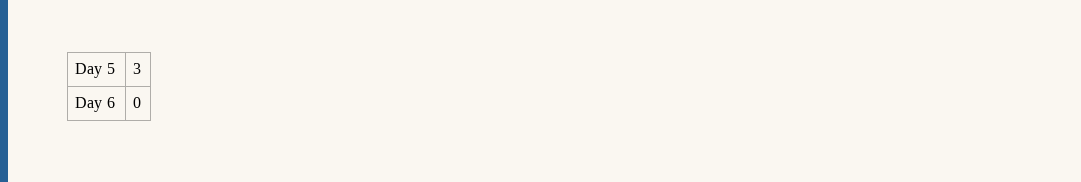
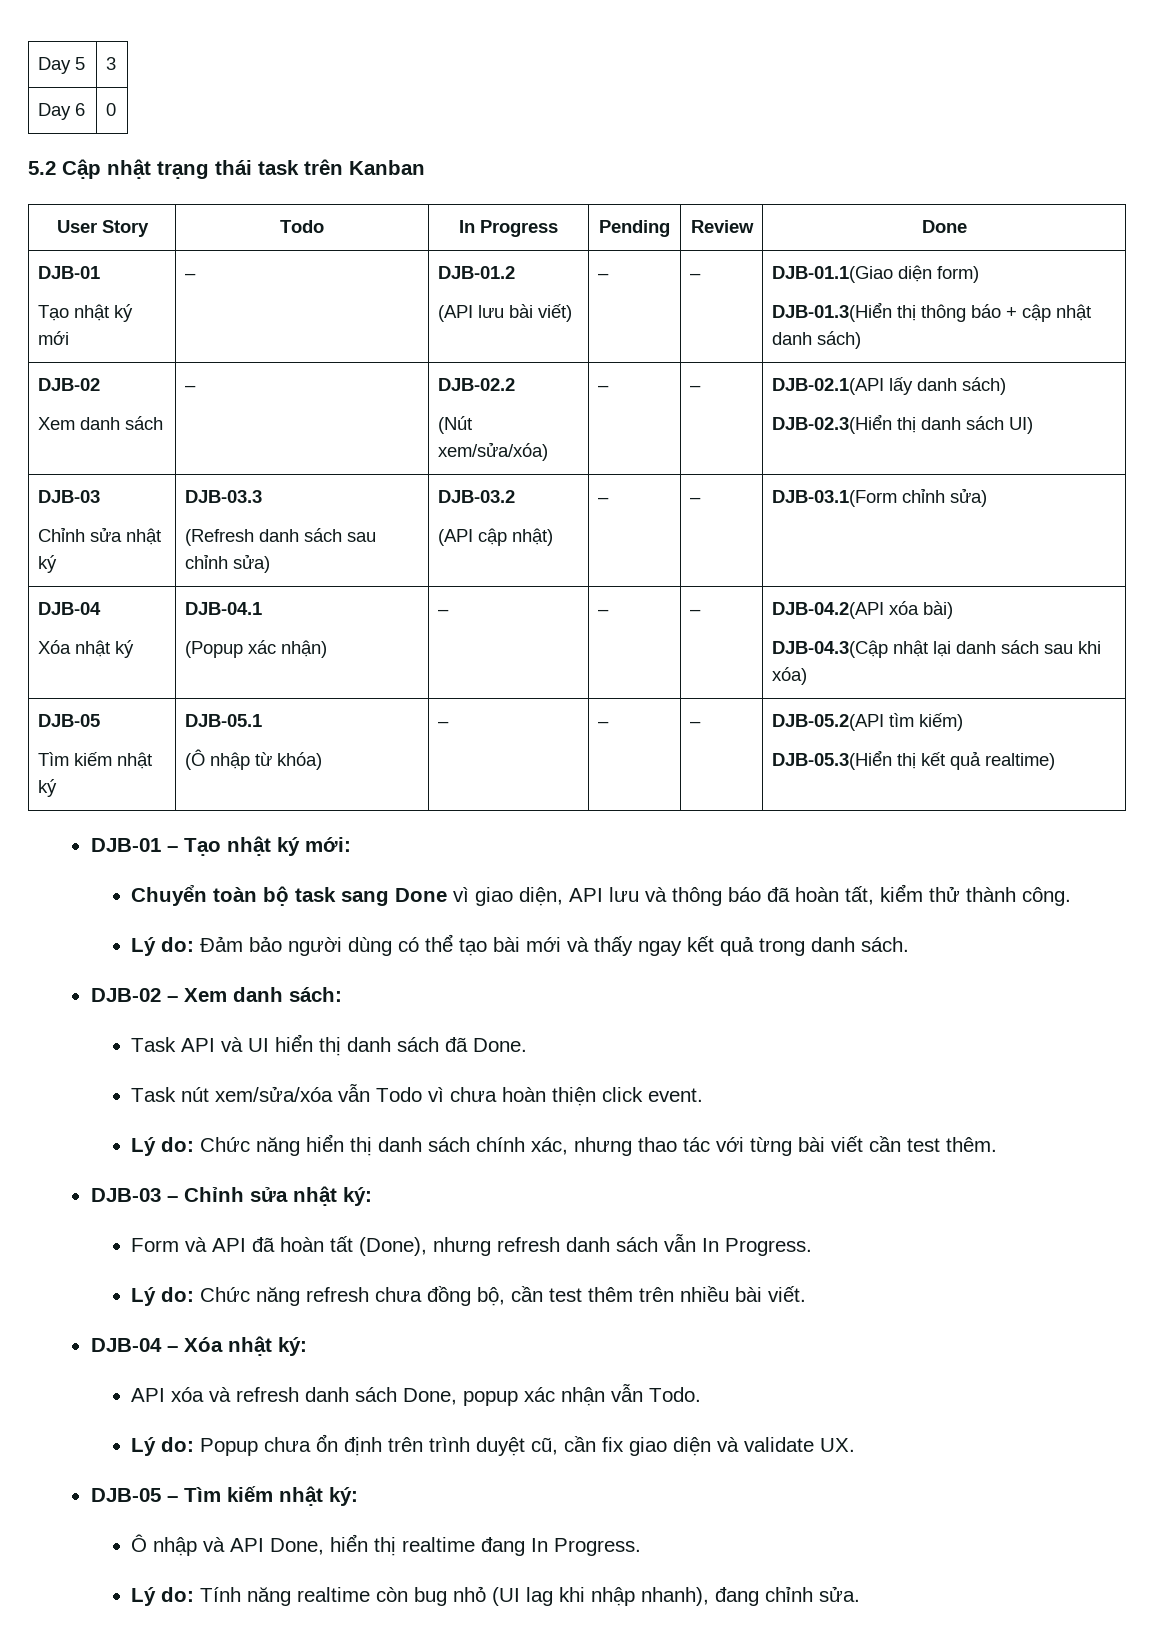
(142, 102) none -> [28,159,425,179] [56,220,149,237] [280,220,324,233] [459,220,558,237] [599,220,670,237] [690,220,754,233] [921,220,967,233] [37,266,100,279] [37,304,133,322] [37,331,69,345] [184,273,196,279] [437,266,515,279] [437,304,572,322] [597,273,609,279] [689,273,701,279] [771,265,979,283] [771,302,1091,322] [771,331,861,349] [37,378,100,391] [37,416,163,430] [184,385,196,391] [437,378,515,391] [437,416,472,434] [437,442,548,461] [597,385,609,391] [689,385,701,391] [771,377,1006,395] [771,414,1033,434] [37,490,100,503] [37,527,161,545] [37,555,57,573] [184,490,262,503] [184,528,376,546] [184,554,270,573] [437,490,515,503] [437,528,553,546] [597,497,609,503] [689,497,701,503] [771,488,987,507] [37,602,101,615] [37,640,134,658] [184,602,262,615] [184,640,327,658] [437,609,449,615] [597,609,609,615] [689,609,701,615] [771,601,953,619] [771,640,1101,658] [771,667,807,685] [37,714,100,727] [37,752,152,769] [37,779,57,797] [184,714,262,727] [184,749,322,770] [437,721,449,727] [597,721,609,727] [689,721,701,727] [771,713,963,731] [771,750,1055,770] [90,836,351,856] [131,884,1072,906] [131,934,910,956] [90,987,342,1002] [131,1034,528,1056] [131,1084,704,1106] [131,1134,998,1156] [90,1186,372,1206] [131,1234,813,1256] [131,1286,807,1306] [90,1336,307,1356] [131,1384,702,1406] [131,1434,856,1456] [90,1486,358,1506] [131,1534,642,1556] [131,1586,861,1606] // 5.2 Cập nhật trạng thái task trên Kanban // User Story | Todo | In Progress | Pending | Review | Done // DJB-01 // Tạo nhật ký mới | – | DJB-01.2 // (API lưu bài viết) | – | – | DJB-01.1(Giao diện form) // DJB-01.3(Hiển thị thông báo + cập nhật danh sách) // DJB-02 // Xem danh sách | – | DJB-02.2 // (Nút xem/sửa/xóa) | – | – | DJB-02.1(API lấy danh sách) // DJB-02.3(Hiển thị danh sách UI) // DJB-03 // Chỉnh sửa nhật ký | DJB-03.3 // (Refresh danh sách sau chỉnh sửa) | DJB-03.2 // (API cập nhật) | – | – | DJB-03.1(Form chỉnh sửa) // DJB-04 // Xóa nhật ký | DJB-04.1 // (Popup xác nhận) | – | – | – | DJB-04.2(API xóa bài) // DJB-04.3(Cập nhật lại danh sách sau khi xóa) // DJB-05 // Tìm kiếm nhật ký | DJB-05.1 // (Ô nhập từ khóa) | – | – | – | DJB-05.2(API tìm kiếm) // DJB-05.3(Hiển thị kết quả realtime) // DJB-01 – Tạo nhật ký mới: // Chuyển toàn bộ task sang Done vì giao diện, API lưu và thông báo đã hoàn tất, kiểm thử thành công. // Lý do: Đảm bảo người dùng có thể tạo bài mới và thấy ngay kết quả trong danh sách. // DJB-02 – Xem danh sách: // Task API và UI hiển thị danh sách đã Done. // Task nút xem/sửa/xóa vẫn Todo vì chưa hoàn thiện click event. // Lý do: Chức năng hiển thị danh sách chính xác, nhưng thao tác với từng bài viết cần test thêm. // DJB-03 – Chỉnh sửa nhật ký: // Form và API đã hoàn tất (Done), nhưng refresh danh sách vẫn In Progress. // Lý do: Chức năng refresh chưa đồng bộ, cần test thêm trên nhiều bài viết. // DJB-04 – Xóa nhật ký: // API xóa và refresh danh sách Done, popup xác nhận vẫn Todo. // Lý do: Popup chưa ổn định trên trình duyệt cũ, cần fix giao diện và validate UX. // DJB-05 – Tìm kiếm nhật ký: // Ô nhập và API Done, hiển thị realtime đang In Progress. // Lý do: Tính năng realtime còn bug nhỏ (UI lag khi nhập nhanh), đang chỉnh sửa.

